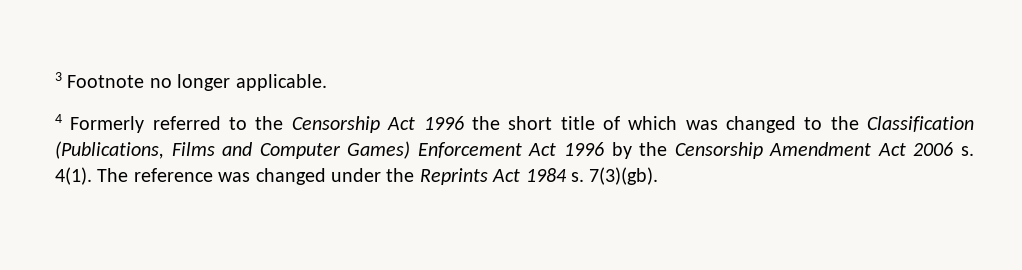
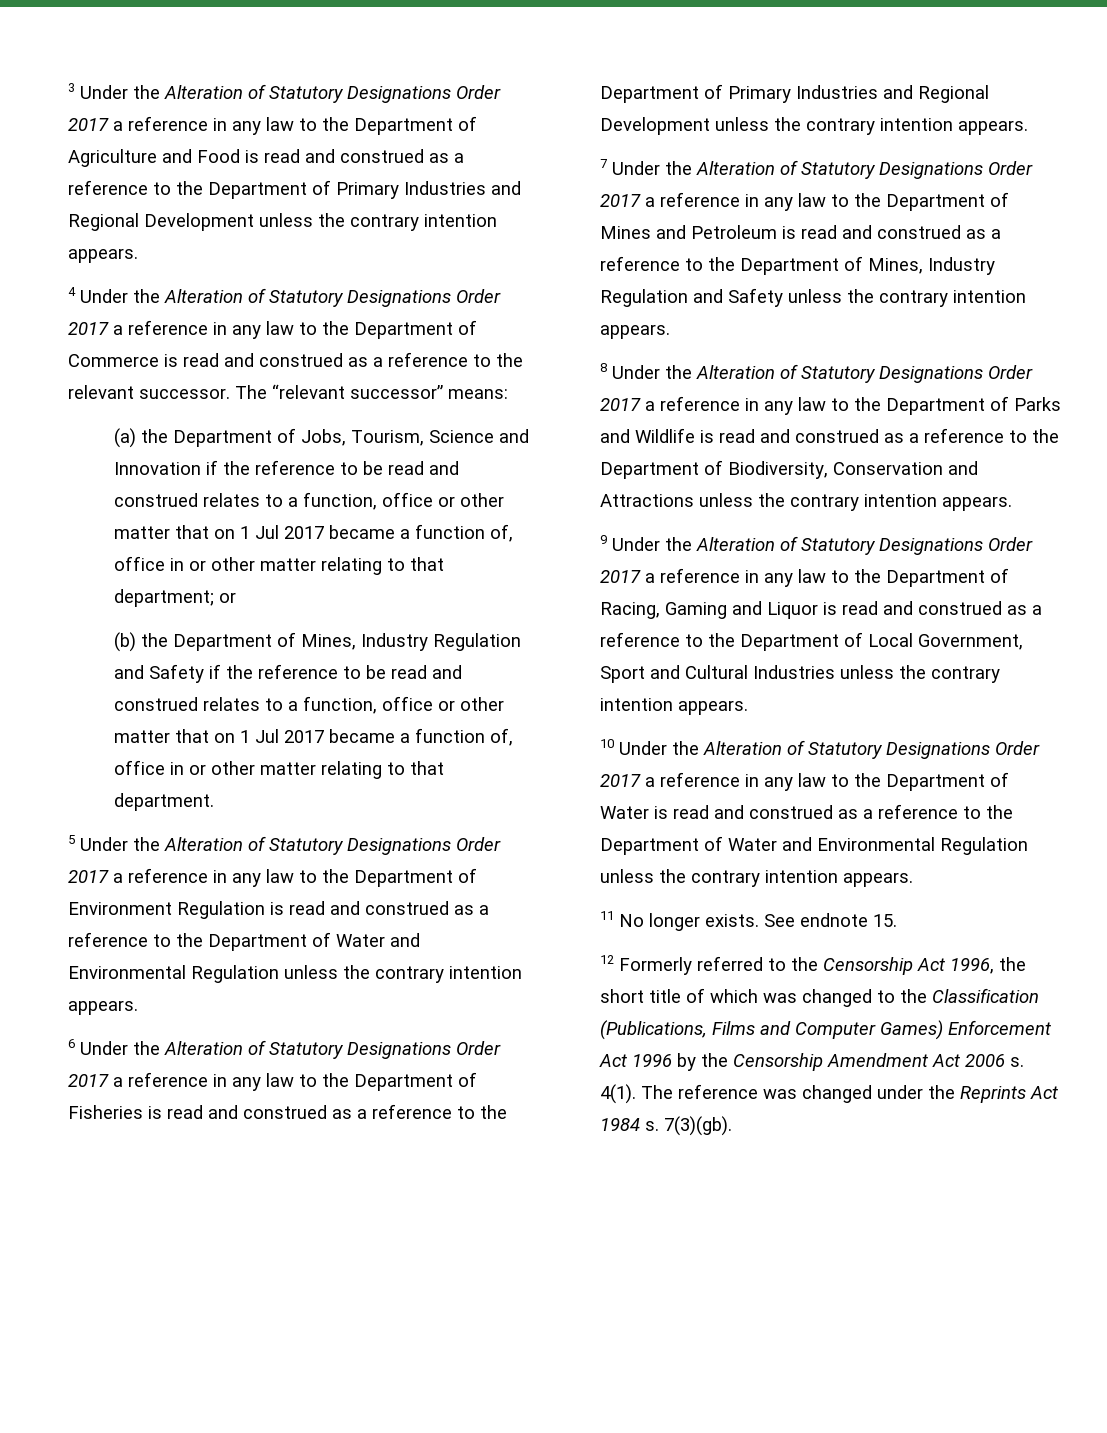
[67,74,327,91] [55,114,63,123] Footnote no longer applicable. // 4 -> [80,84,502,103] [68,116,478,135] [68,149,465,167] [68,180,522,199] [68,213,498,231] [68,248,139,263] [68,287,502,307] [68,320,478,339] [68,352,524,367] [68,384,509,399] [114,428,530,448] [114,460,460,475] [114,492,505,510] [114,524,514,542] [114,556,445,575] [114,589,237,607] [114,632,522,652] [114,664,463,683] [114,696,505,714] [114,728,514,746] [114,760,445,779] [114,793,215,811] [68,835,502,855] [68,868,478,887] [68,901,490,919] [68,932,421,951] [68,965,523,983] [68,1000,139,1015] [68,1039,502,1059] [68,1072,478,1091] [68,1104,508,1119] [600,84,990,103] [600,117,1029,135] [600,159,1034,179] [600,192,1010,211] [600,225,1002,239] [600,256,996,275] [600,288,1027,307] [600,324,671,339] [600,363,1034,383] [600,396,1062,415] [600,428,1060,443] [600,460,979,479] [600,493,1013,511] [600,535,1034,555] [600,568,1010,587] [600,601,1043,619] [600,632,1024,651] [600,665,1001,683] [600,698,749,715] [600,739,1041,759] [600,772,1010,791] [600,804,1014,819] [600,836,1029,855] [600,869,914,887] [600,911,898,931] [600,955,615,964] Under the Alteration of Statutory Designations Order 2017 a reference in any law to the Department of Agriculture and Food is read and construed as a reference to the Department of Primary Industries and Regional Development unless the contrary intention appears. // 4 Under the Alteration of Statutory Designations Order 2017 a reference in any law to the Department of Commerce is read and construed as a reference to the relevant successor. The “relevant successor” means: // (a) the Department of Jobs, Tourism, Science and Innovation if the reference to be read and construed relates to a function, office or other matter that on 1 Jul 2017 became a function of, office in or other matter relating to that department; or // (b) the Department of Mines, Industry Regulation and Safety if the reference to be read and construed relates to a function, office or other matter that on 1 Jul 2017 became a function of, office in or other matter relating to that department. // 5 Under the Alteration of Statutory Designations Order 2017 a reference in any law to the Department of Environment Regulation is read and construed as a reference to the Department of Water and Environmental Regulation unless the contrary intention appears. // 6 Under the Alteration of Statutory Designations Order 2017 a reference in any law to the Department of Fisheries is read and construed as a reference to the Department of Primary Industries and Regional Development unless the contrary intention appears. // 7 Under the Alteration of Statutory Designations Order 2017 a reference in any law to the Department of Mines and Petroleum is read and construed as a reference to the Department of Mines, Industry Regulation and Safety unless the contrary intention appears. // 8 Under the Alteration of Statutory Designations Order 2017 a reference in any law to the Department of Parks and Wildlife is read and construed as a reference to the Department of Biodiversity, Conservation and Attractions unless the contrary intention appears. // 9 Under the Alteration of Statutory Designations Order 2017 a reference in any law to the Department of Racing, Gaming and Liquor is read and construed as a reference to the Department of Local Government, Sport and Cultural Industries unless the contrary intention appears. // 10 Under the Alteration of Statutory Designations Order 2017 a reference in any law to the Department of Water is read and construed as a reference to the Department of Water and Environmental Regulation unless the contrary intention appears. // 11 No longer exists. See endnote 15. // 12
[423,116,464,130] 1996 -> [950,958,995,974] 1996,

